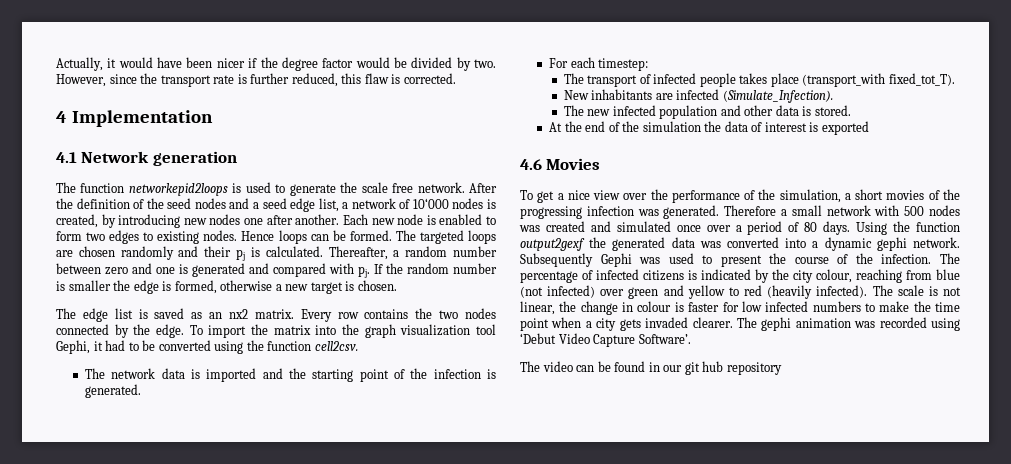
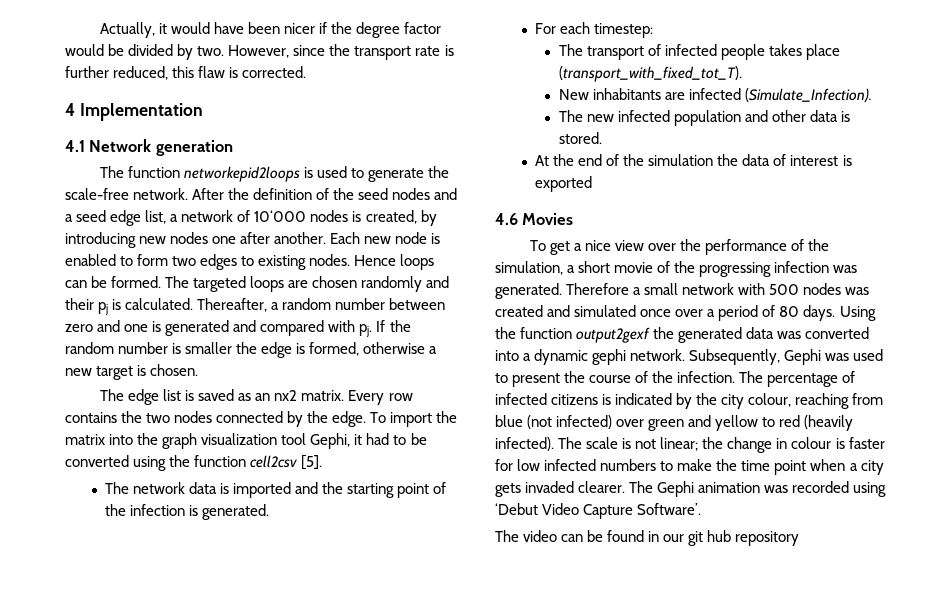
[361,182,414,193] scale free -> [65,188,129,200] scale-free
[314,341,358,351] cell2csv. -> [250,455,323,470] cell2csv [5].
[802,73,955,87] (transport_with fixed_tot_T). -> [558,66,742,82] (transport_with_fixed_tot_T).
[886,190,925,200] movies -> [614,262,654,273] movie
[520,253,593,267] Subsequently -> [689,349,781,365] Subsequently,
[520,301,555,315] linear, -> [660,437,699,451] linear;
[761,317,792,331] gephi -> [657,481,695,497] Gephi

